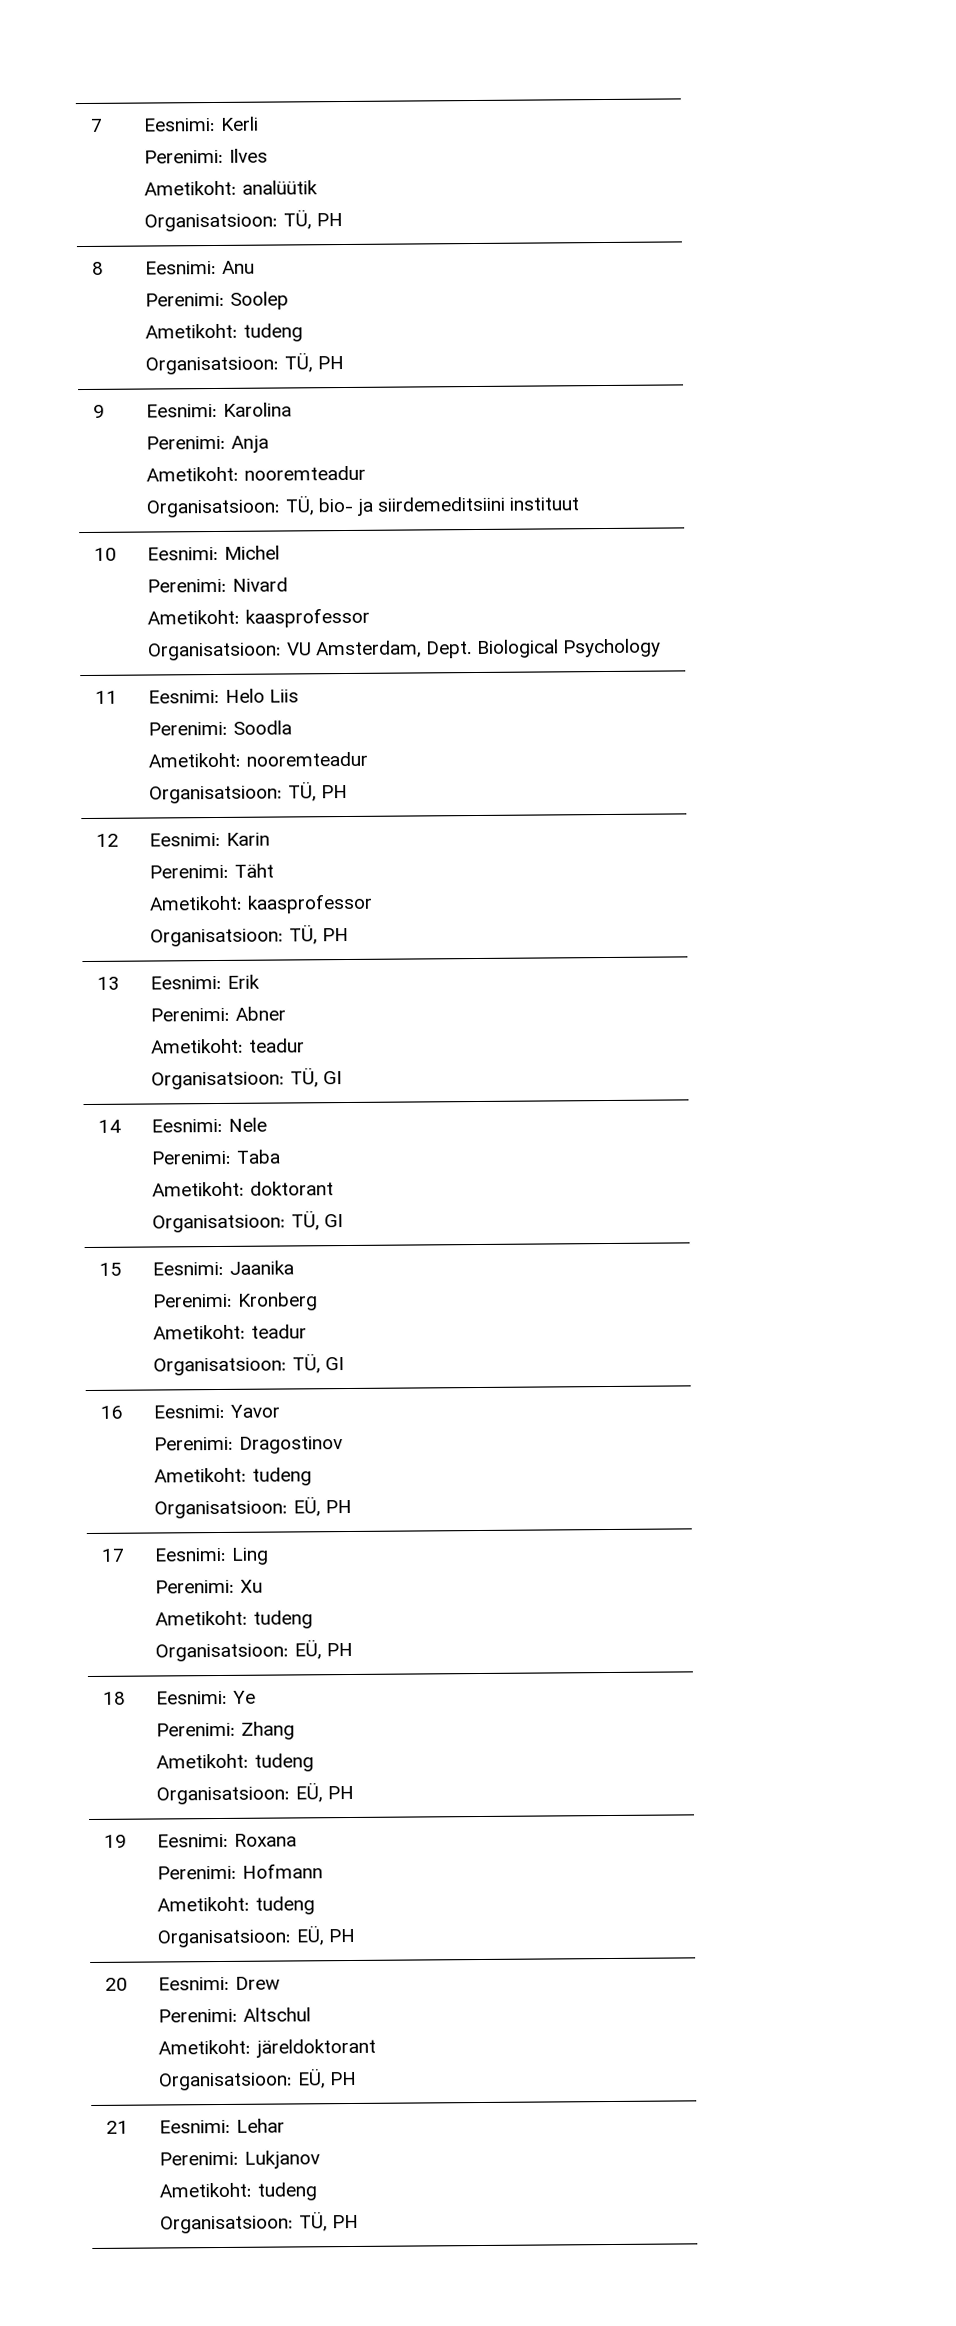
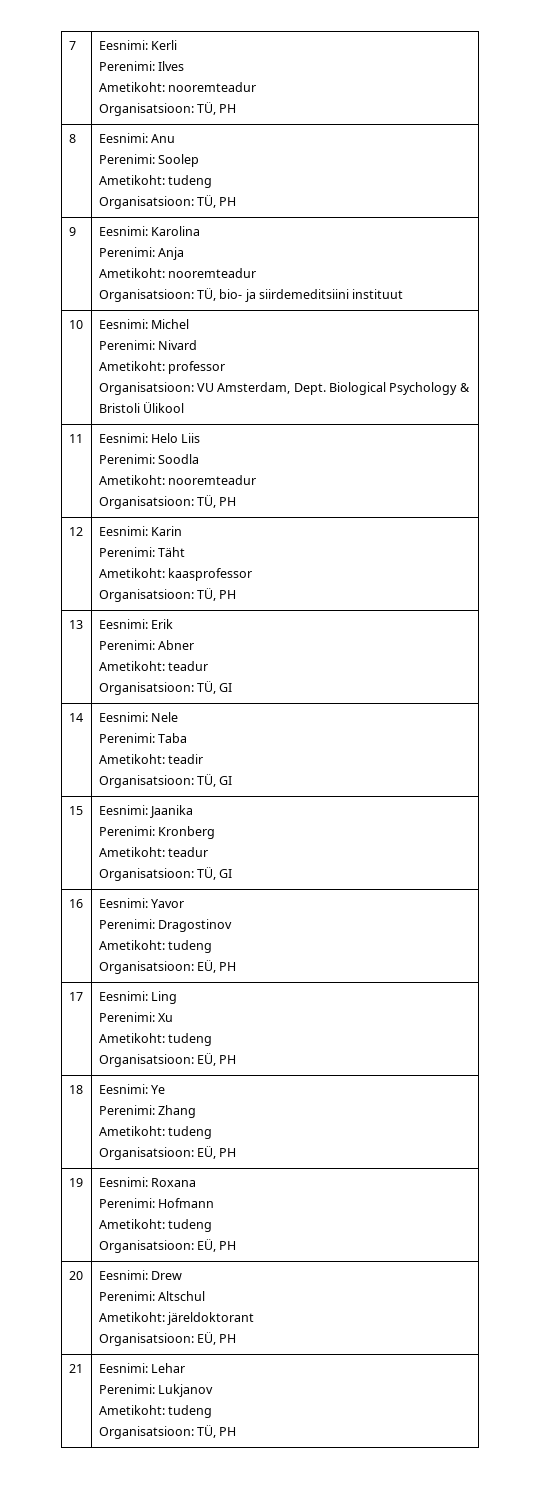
[241,180,318,195] analüütik -> [167,82,256,92] nooremteadur
[244,607,370,628] kaasprofessor -> [167,361,225,374] professor
(662, 648) none -> [459,383,470,392] [98,402,184,413] & Bristoli Ülikool
[249,1181,334,1196] doktorant -> [167,754,203,764] teadir

